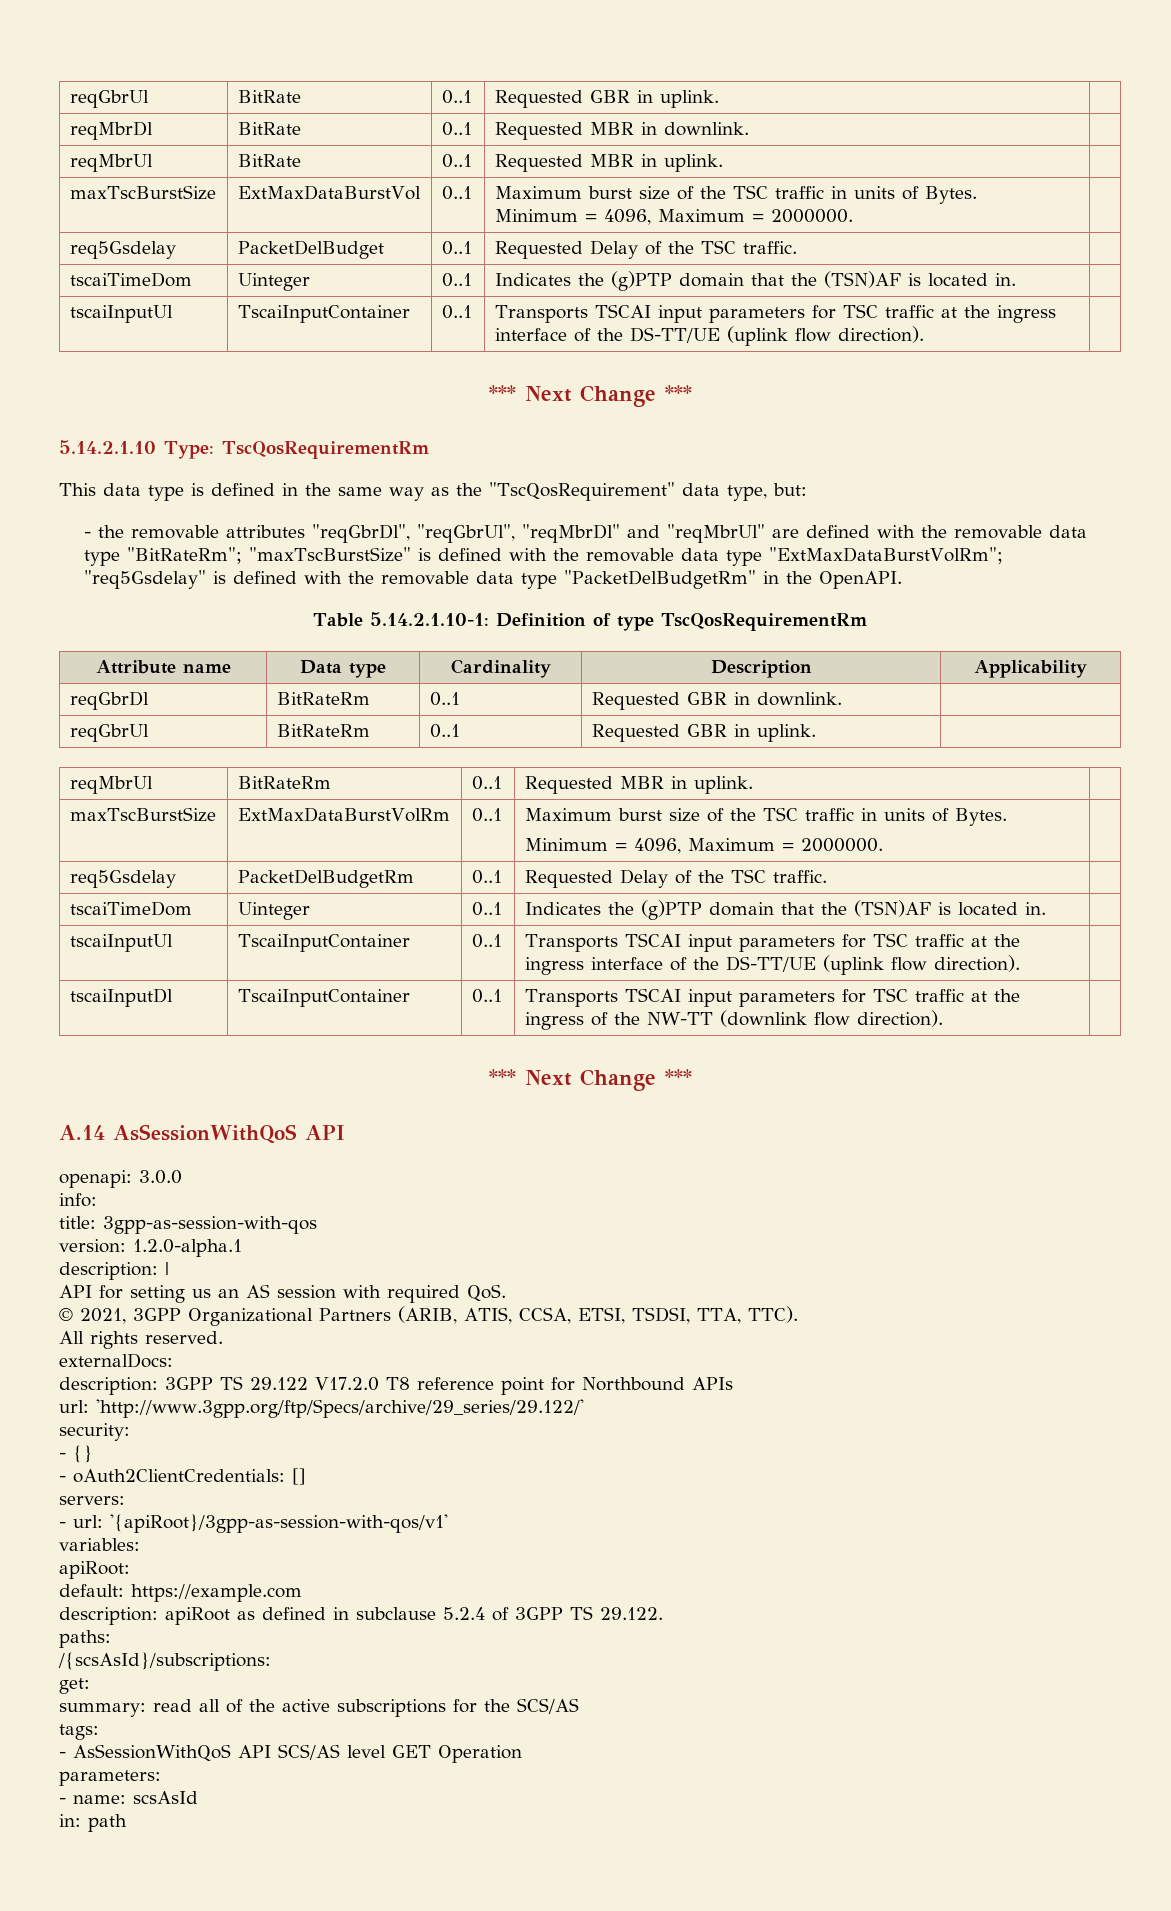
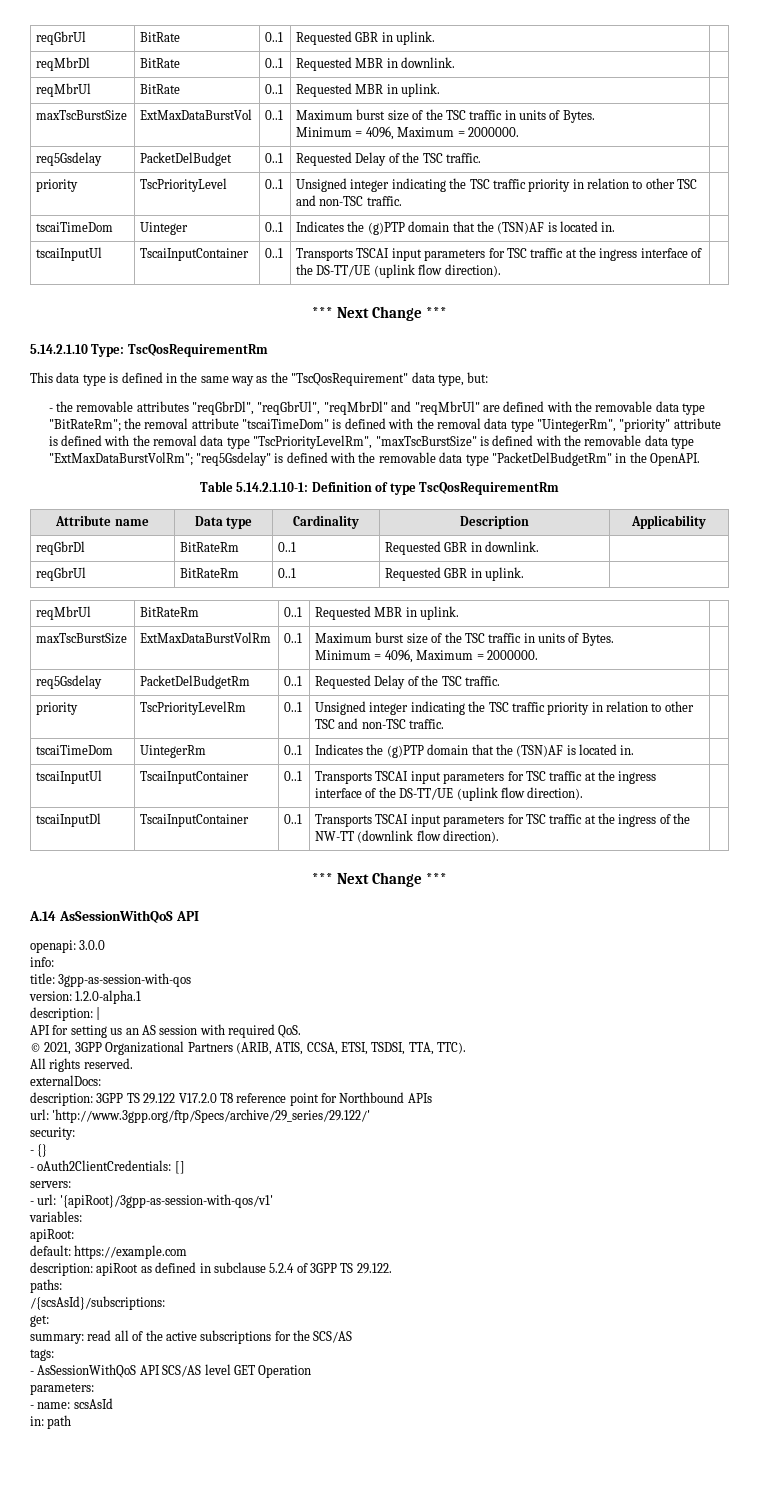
(797, 247) none -> [36,179,79,192] [140,178,228,192] [265,179,284,189] [296,178,698,192] [296,195,402,206] // priority | TscPriorityLevel | 0..1 | Unsigned integer indicating the TSC traffic priority in relation to other TSC and non-TSC traffic. |
(243, 555) none -> [123,418,721,432] [48,435,373,449] the removal attribute "tscaiTimeDom" is defined with the removal data type "UintegerRm", "priority" attribute is defined with the removal data type "TscPriorityLevelRm",
[69,901,192,916] [237,902,310,920] // tscaiTimeDom | Uinteger -> [36,702,79,715] [140,701,247,715] [284,702,303,712] [315,701,694,715] [315,718,445,729] [36,745,114,755] [140,745,207,758] // priority | TscPriorityLevelRm | 0..1 | Unsigned integer indicating the TSC traffic priority in relation to other TSC and non-TSC traffic. | // tscaiTimeDom | UintegerRm

